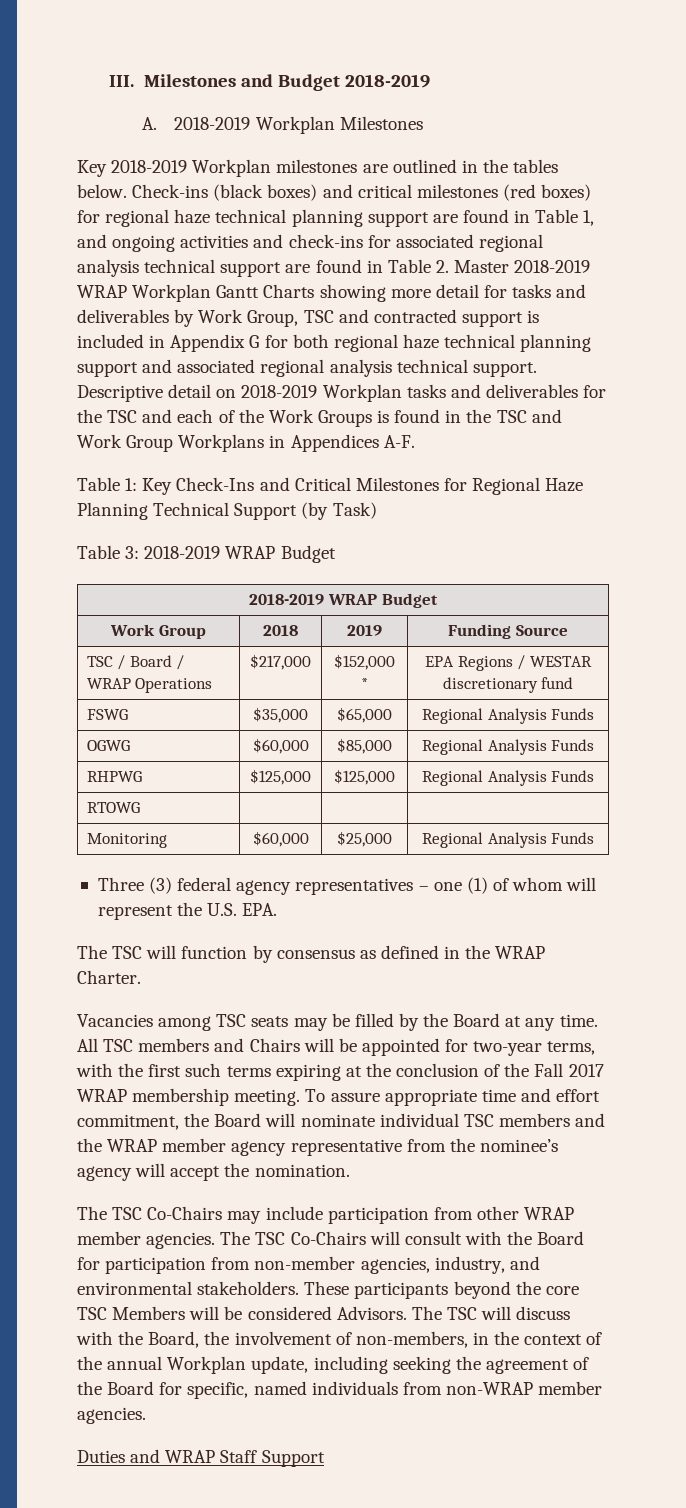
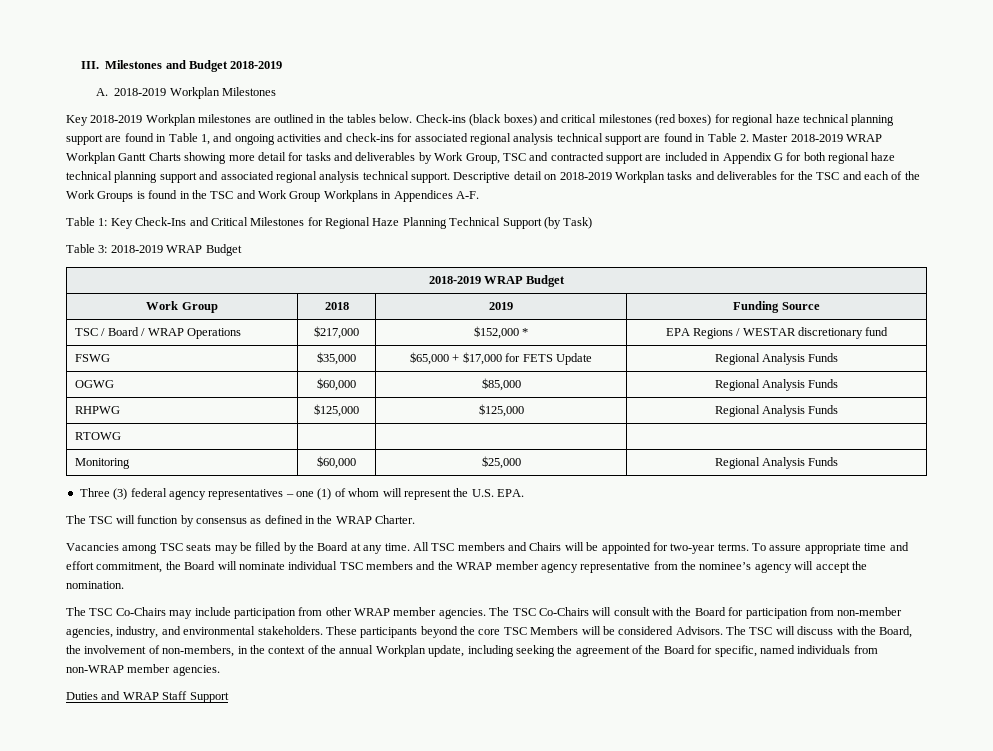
[527,310,540,323] is -> [645,155,662,161] are
(392, 715) none -> [452,352,592,365] + $17,000 for FETS Update
[547,1041,596,1055] [76,1063,604,1081] [77,1088,301,1106] terms, with the first such terms expiring at the conclusion of the Fall 2017 WRAP membership meeting. -> [717,543,749,551] terms.

